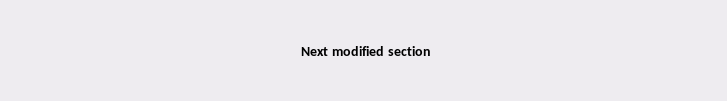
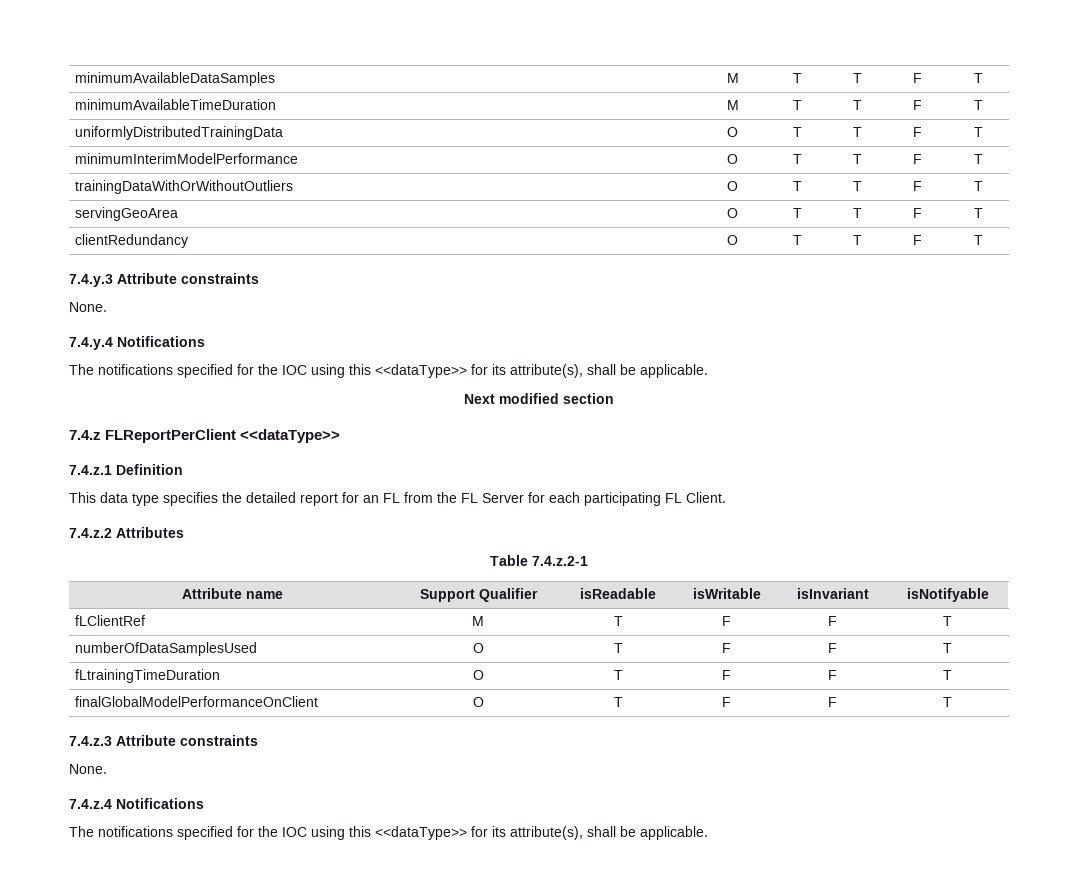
[301,46,431,56] Next modified section -> [75,72,276,86] [726,73,739,83] [792,73,802,83] [853,73,862,83] [913,73,922,83] [973,73,983,83] [75,99,277,110] [726,100,739,110] [792,100,802,110] [853,100,862,110] [913,100,922,110] [973,100,983,110] [75,126,284,140] [727,127,738,137] [792,127,802,137] [853,127,862,137] [913,127,922,137] [973,127,983,137] [75,153,299,164] [727,154,738,164] [792,154,802,164] [853,154,862,164] [913,154,922,164] [973,154,983,164] [75,180,294,194] [727,181,738,191] [792,181,802,191] [853,181,862,191] [913,181,922,191] [973,181,983,191] [75,207,179,221] [727,208,738,218] [792,208,802,218] [853,208,862,218] [913,208,922,218] [973,208,983,218] [75,234,189,248] [727,235,738,245] [792,235,802,245] [853,235,862,245] [913,235,922,245] [973,235,983,245] [69,273,259,287] [69,302,107,312] [69,336,205,350] [69,364,708,378] [464,393,614,404] [69,429,341,443] [69,464,183,475] [69,492,726,506] [69,527,184,538] [490,555,588,566] [181,588,283,599] [419,588,538,602] [580,588,656,599] [692,588,761,599] [796,588,869,599] [906,588,989,602] [75,615,146,626] [472,616,485,626] [613,616,623,626] [722,616,731,626] [828,616,837,626] [943,616,952,626] [75,642,258,656] [472,643,484,653] [613,643,623,653] [722,643,731,653] [828,643,837,653] [943,643,952,653] [75,669,221,683] [472,670,484,680] [613,670,623,680] [722,670,731,680] [828,670,837,680] [943,670,952,680] [75,696,319,707] [472,697,484,707] [613,697,623,707] [722,697,731,707] [828,697,837,707] [943,697,952,707] [69,735,258,746] [69,764,107,774] [69,798,204,809] [69,826,708,840] minimumAvailableDataSamples | M | T | T | F | T // minimumAvailableTimeDuration | M | T | T | F | T // uniformlyDistributedTrainingData | O | T | T | F | T // minimumInterimModelPerformance | O | T | T | F | T // trainingDataWithOrWithoutOutliers | O | T | T | F | T // servingGeoArea | O | T | T | F | T // clientRedundancy | O | T | T | F | T // 7.4.y.3 Attribute constraints // None. // 7.4.y.4 Notifications // The notifications specified for the IOC using this <<dataType>> for its attribute(s), shall be applicable. // Next modified section // 7.4.z FLReportPerClient <<dataType>> // 7.4.z.1 Definition // This data type specifies the detailed report for an FL from the FL Server for each participating FL Client. // 7.4.z.2 Attributes // Table 7.4.z.2-1 // Attribute name | Support Qualifier | isReadable | isWritable | isInvariant | isNotifyable // fLClientRef | M | T | F | F | T // numberOfDataSamplesUsed | O | T | F | F | T // fLtrainingTimeDuration | O | T | F | F | T // finalGlobalModelPerformanceOnClient | O | T | F | F | T // 7.4.z.3 Attribute constraints // None. // 7.4.z.4 Notifications // The notifications specified for the IOC using this <<dataType>> for its attribute(s), shall be applicable.

